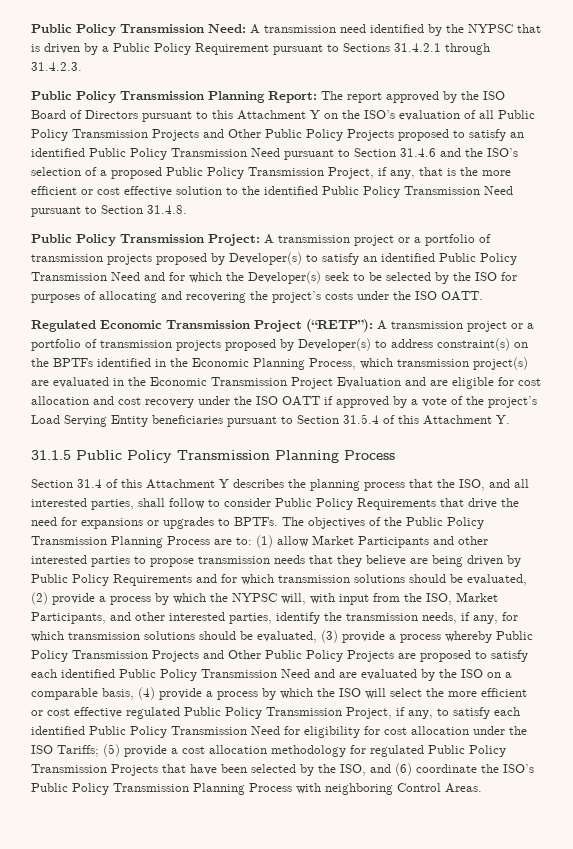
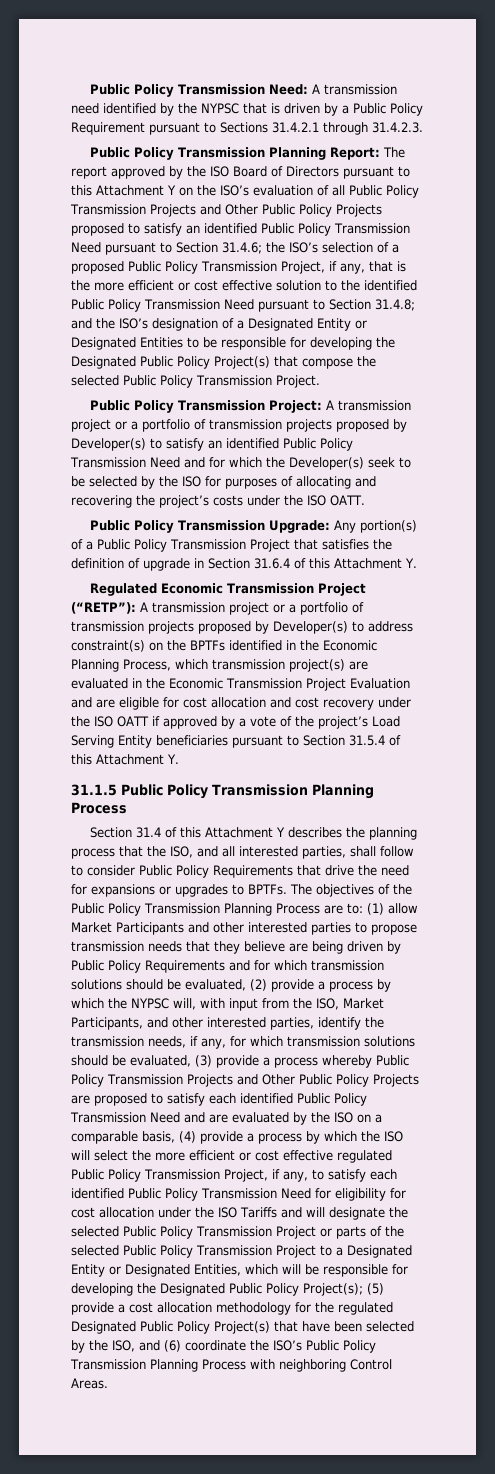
[400,148,461,157] 31.4.6 and -> [222,242,262,254] 31.4.6;
[147,205,187,214] 31.4.8. -> [374,299,415,311] [71,318,367,331] [71,337,395,350] [71,356,376,369] [71,375,320,388] 31.4.8; and the ISO’s designation of a Designated Entity or Designated Entities to be responsible for developing the Designated Public Policy Project(s) that compose the selected Public Policy Transmission Project.
(483, 296) none -> [90,520,418,533] [71,539,392,552] [71,558,417,571] // Public Policy Transmission Upgrade: Any portion(s) of a Public Policy Transmission Project that satisfies the definition of upgrade in Section 31.6.4 of this Attachment Y.
[57,745,99,757] Tariffs; -> [240,1207,408,1220] [71,1226,404,1239] [71,1245,412,1258] [71,1264,408,1277] [71,1283,363,1296] Tariffs and will designate the selected Public Policy Transmission Project or parts of the selected Public Policy Transmission Project to a Designated Entity or Designated Entities, which will be responsible for developing the Designated Public Policy Project(s);
[370,745,506,757] [31,764,158,776] regulated Public Policy Transmission Projects -> [315,1302,393,1315] [71,1321,270,1334] the regulated Designated Public Policy Project(s)

